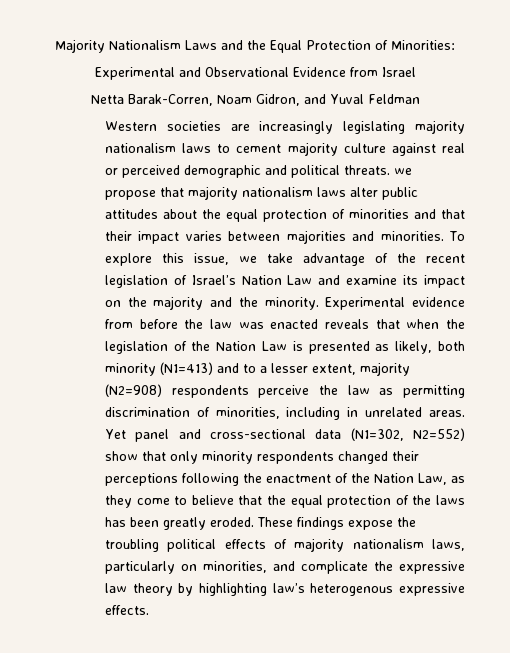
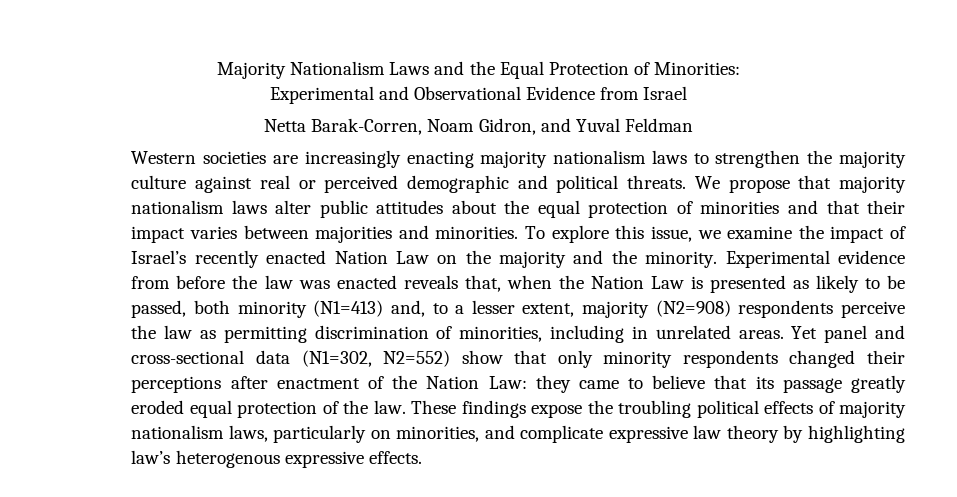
[343,121,406,134] legislating -> [406,151,474,168] enacting
[236,144,282,153] cement -> [715,150,833,168] strengthen the
[393,168,412,175] we -> [694,176,720,189] We
[266,253,466,266] [104,275,466,288] take advantage of the recent legislation of Israel’s Nation Law and examine its impact -> [727,225,906,243] [131,250,429,268] examine the impact of Israel’s recently enacted Nation Law
[375,319,400,329] that -> [464,275,501,292] that,
[104,341,211,354] legislation of the -> (584, 282) none
[395,341,433,354] likely, -> [815,275,906,293] [131,300,187,318] likely to be passed,
[216,363,239,373] and -> [390,300,425,317] and,
[181,473,262,486] following the -> [230,376,268,389] after
[417,473,466,485] [104,495,466,508] [104,517,254,530] Law, as they come to believe that the equal protection of the laws has been greatly eroded. -> [488,375,906,393] [131,400,406,418] Law: they came to believe that its passage greatly eroded equal protection of the law.
[373,561,393,571] the -> (604, 434) none

